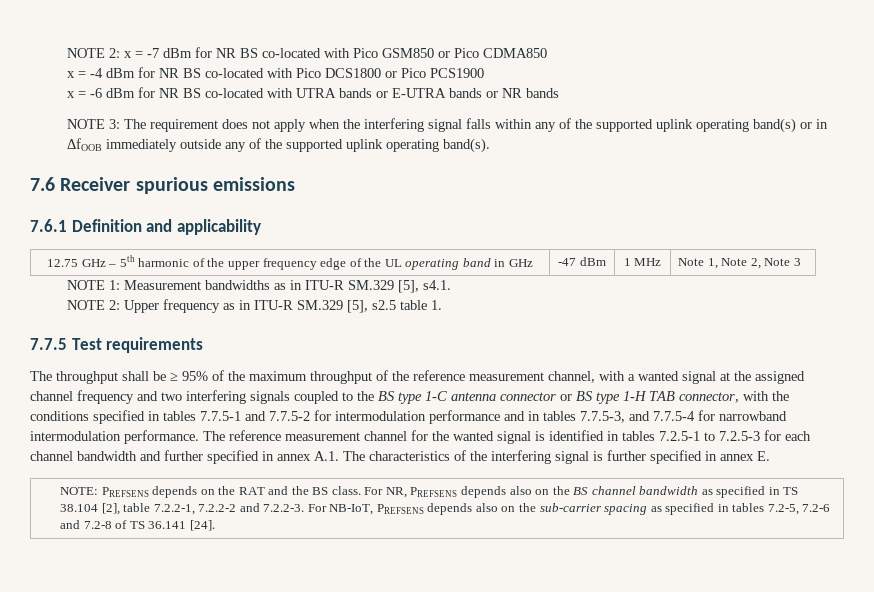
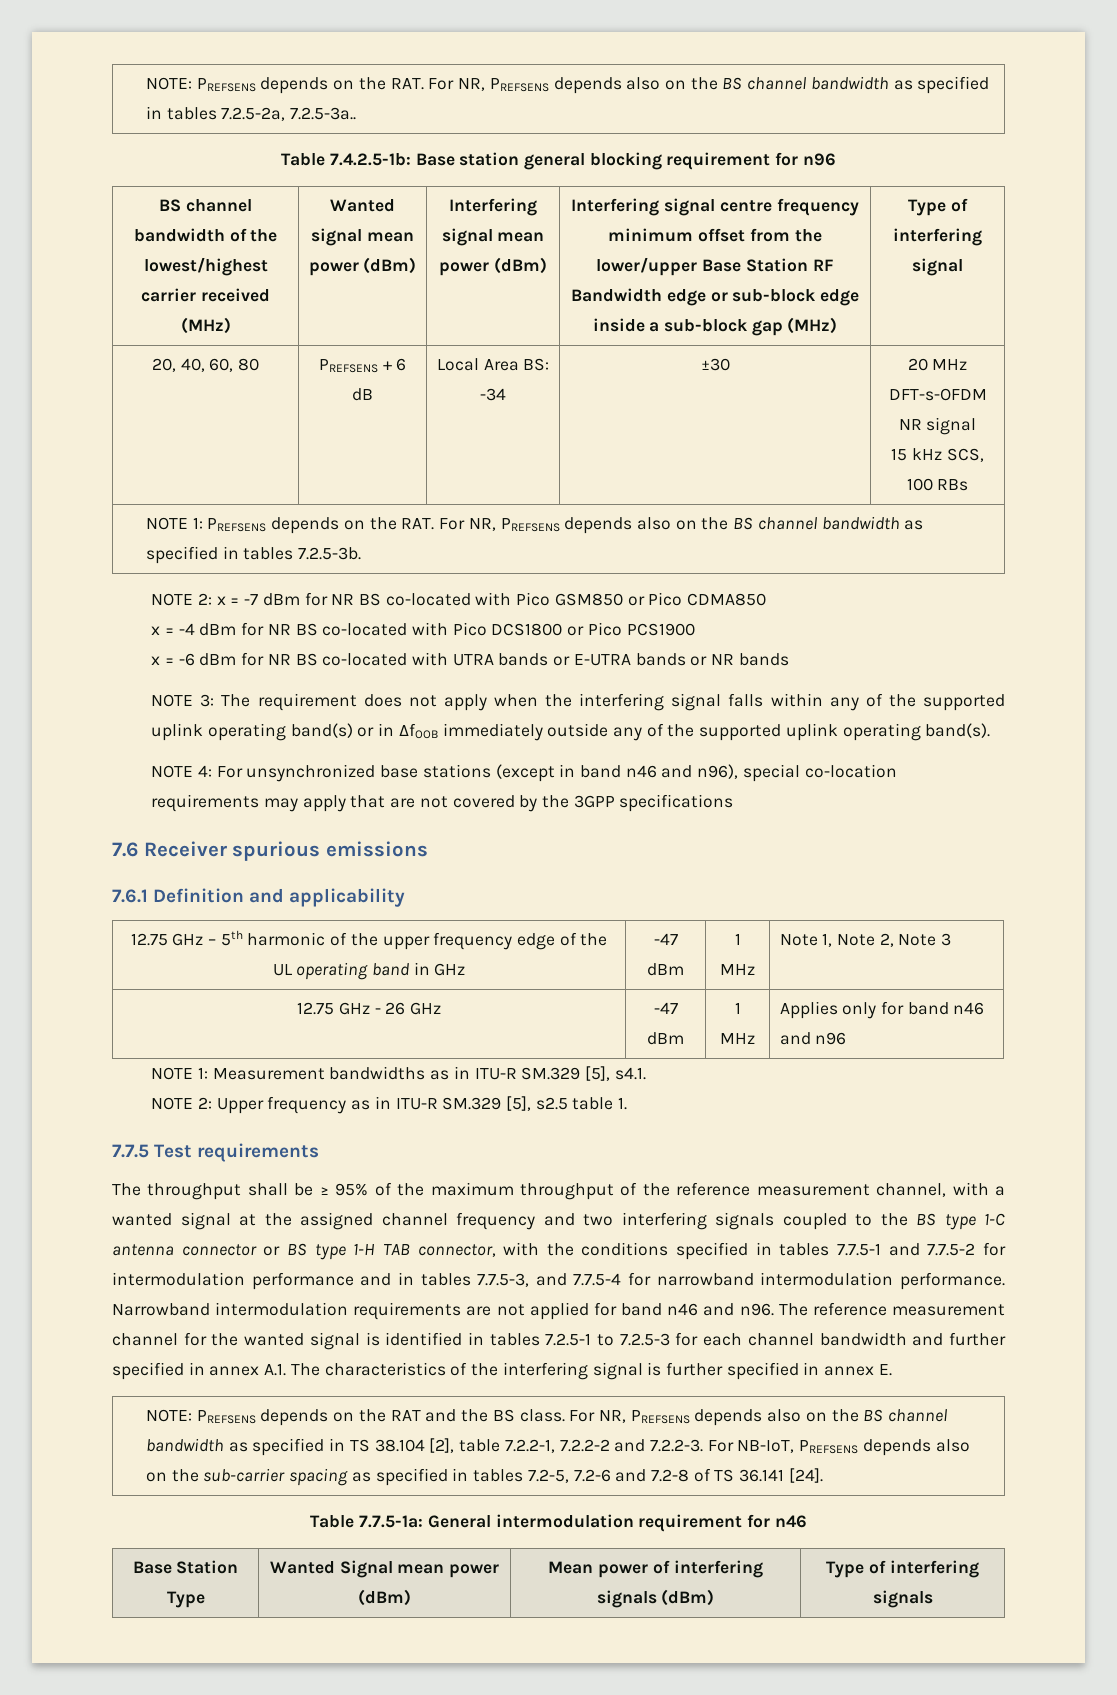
(67, 53) none -> [146,76,990,94] [146,106,357,121] [281,152,836,170] [159,199,252,212] [133,228,278,242] [143,257,268,276] [141,288,270,302] [180,317,231,334] [330,199,395,212] [311,228,414,246] [308,257,417,276] [449,198,537,216] [441,228,545,246] [439,257,547,276] [571,198,859,216] [608,228,822,242] [596,257,834,276] [571,288,859,306] [592,317,838,336] [908,198,968,216] [893,228,982,246] [912,258,963,276] [151,358,260,372] [318,358,407,373] [352,388,373,401] [436,358,550,371] [480,388,506,401] [700,358,730,371] [907,358,968,371] [888,388,987,401] [898,417,977,435] [891,448,984,462] [906,478,969,491] [146,516,924,534] [146,546,362,564] NOTE: PREFSENS depends on the RAT. For NR, PREFSENS depends also on the BS channel bandwidth as specified in tables 7.2.5-2a, 7.2.5-3a.. // Table 7.4.2.5-1b: Base station general blocking requirement for n96 // BS channel bandwidth of the lowest/highest carrier received (MHz) | Wanted signal mean power (dBm) | Interfering signal mean power (dBm) | Interfering signal centre frequency minimum offset from the lower/upper Base Station RF Bandwidth edge or sub-block edge inside a sub-block gap (MHz) | Type of interfering signal // 20, 40, 60, 80 | PREFSENS + 6 dB | Local Area BS: -34 | ±30 | 20 MHz DFT-s-OFDM NR signal // 15 kHz SCS, 100 RBs // NOTE 1: PREFSENS depends on the RAT. For NR, PREFSENS depends also on the BS channel bandwidth as specified in tables 7.2.5-3b. //
(491, 145) none -> [151,764,897,782] [151,794,734,812] // NOTE 4: For unsynchronized base stations (except in band n46 and n96), special co-location requirements may apply that are not covered by the 3GPP specifications
(801, 262) none -> [297,1002,441,1015] [653,1002,678,1014] [647,1032,684,1045] [734,1002,741,1014] [720,1033,755,1044] [779,1001,985,1019] [779,1032,847,1045] // 12.75 GHz - 26 GHz | -47 dBm | 1 MHz | Applies only for band n46 and n96
(199, 437) none -> [112,1302,774,1320] Narrowband intermodulation requirements are not applied for band n46 and n96.
(215, 525) none -> [310,1514,807,1532] [132,1560,239,1574] [166,1591,205,1608] [269,1560,500,1578] [358,1589,411,1606] [548,1560,763,1578] [596,1589,715,1608] [826,1560,979,1578] [872,1590,933,1608] // Table 7.7.5-1a: General intermodulation requirement for n46 // Base Station Type | Wanted Signal mean power (dBm) | Mean power of interfering signals (dBm) | Type of interfering signals

